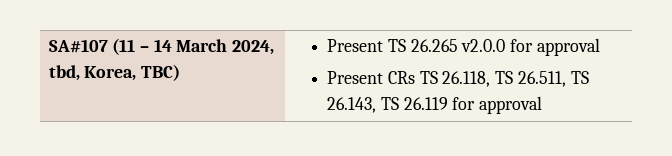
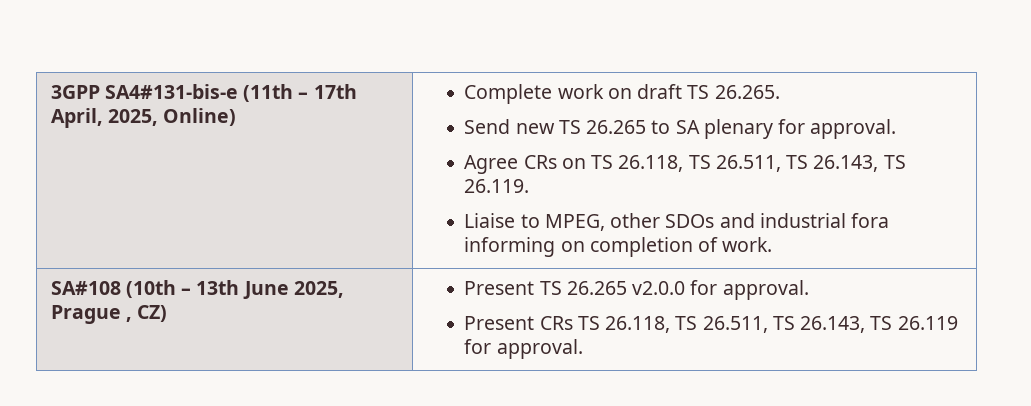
[48,38,275,55] [48,64,180,81] SA#107 (11 – 14 March 2024, tbd, Korea, TBC) -> [50,84,357,102] [50,108,237,128] [464,84,780,104] [464,119,897,139] [464,155,906,174] [464,179,530,193] [464,213,890,231] [464,237,773,257] [50,280,344,299] [50,305,168,324] 3GPP SA4#131-bis-e (11th – 17th April, 2025, Online) | Complete work on draft TS 26.265. // Send new TS 26.265 to SA plenary for approval. // Agree CRs on TS 26.118, TS 26.511, TS 26.143, TS 26.119. // Liaise to MPEG, other SDOs and industrial fora informing on completion of work. // SA#108 (10th – 13th June 2025, Prague , CZ)
[536,38,600,56] approval -> [722,280,809,300] approval.
[479,96,543,114] approval -> [496,339,583,359] approval.

